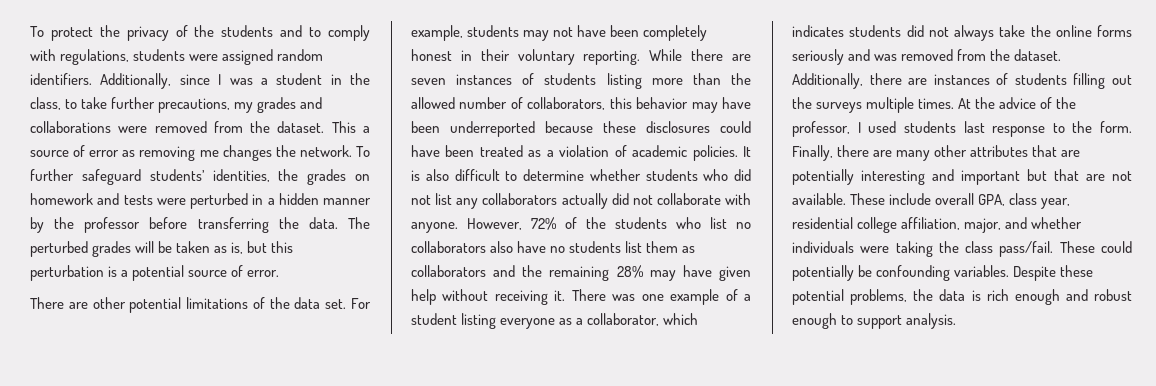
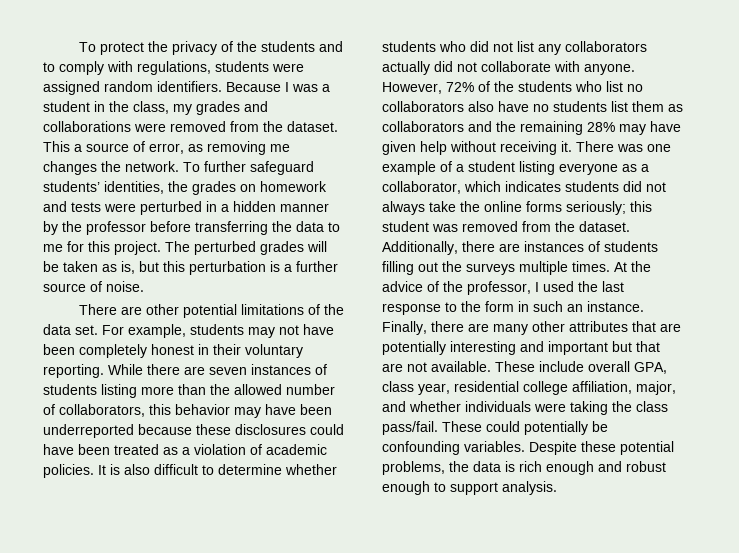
[100,73,210,89] Additionally, since -> [226,82,281,92] Because
[65,97,231,113] to take further precautions, -> (169, 107) none
[89,150,120,157] error -> [149,143,184,154] error,
[308,217,338,229] data. -> [296,221,340,232] [43,241,161,255] data to me for this project.
[132,265,280,281] potential source of error. -> [296,261,338,272] [43,281,144,292] further source of noise.
[792,49,871,65] seriously and -> [566,201,652,215] [382,221,429,232] seriously; this student
[903,121,956,133] students -> [578,281,598,292] the
[1100,121,1132,133] form. -> [485,301,644,312] form in such an instance.

